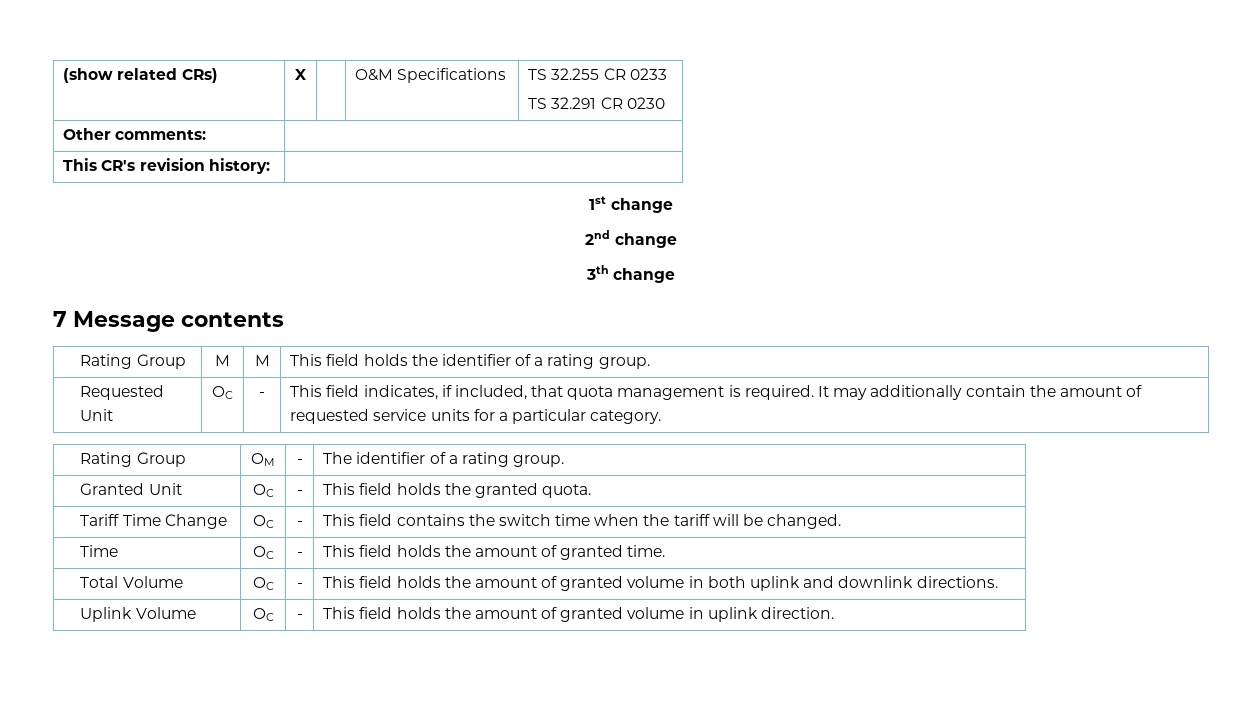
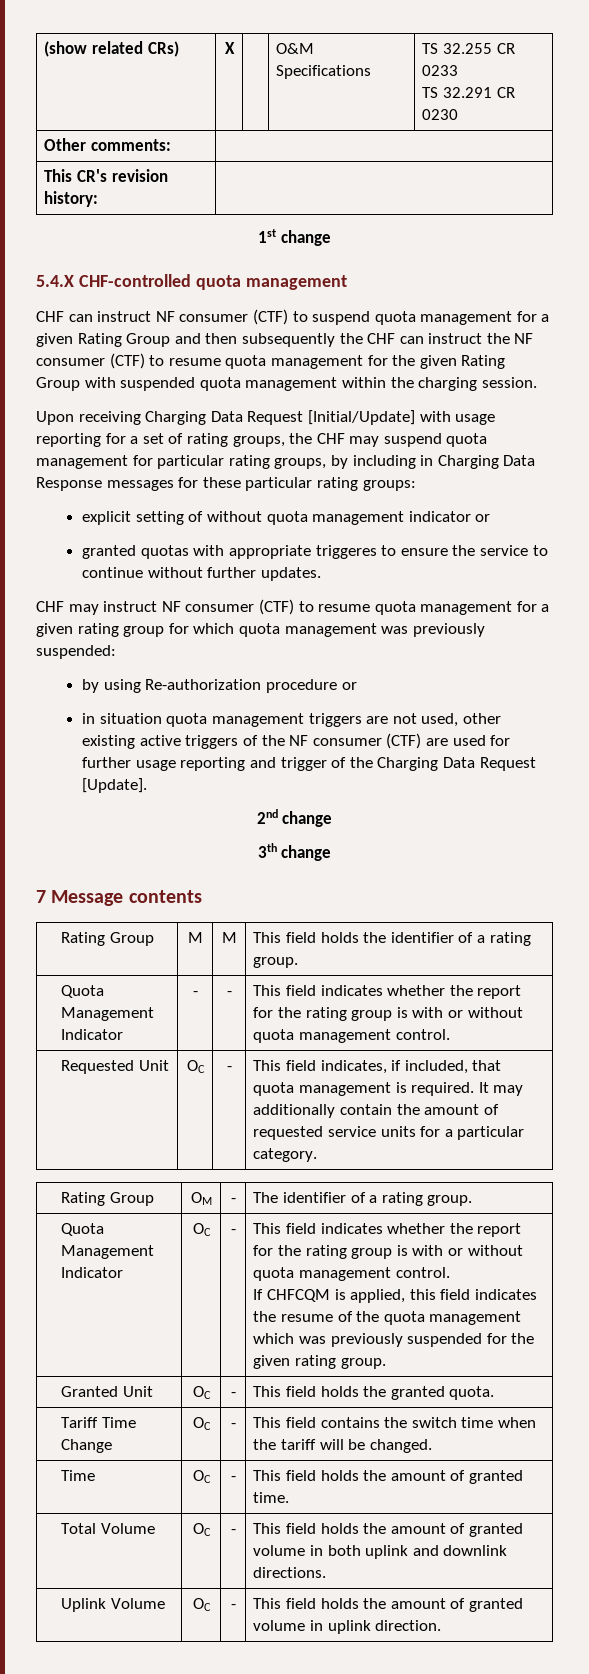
(673, 205) none -> [36,274,347,290] [36,309,550,325] [36,333,534,347] [36,353,506,369] [36,377,537,391] [36,410,496,425] [36,433,488,447] [36,455,536,469] [36,477,416,491] [82,511,491,525] [82,545,548,559] [82,567,322,581] [36,599,550,615] [36,623,485,637] [36,645,116,659] [82,679,357,693] [82,713,501,727] [82,733,511,749] [82,757,536,771] [82,778,148,793] // 5.4.X CHF-controlled quota management // CHF can instruct NF consumer (CTF) to suspend quota management for a given Rating Group and then subsequently the CHF can instruct the NF consumer (CTF) to resume quota management for the given Rating Group with suspended quota management within the charging session. // Upon receiving Charging Data Request [Initial/Update] with usage reporting for a set of rating groups, the CHF may suspend quota management for particular rating groups, by including in Charging Data Response messages for these particular rating groups: // explicit setting of without quota management indicator or // granted quotas with appropriate triggeres to ensure the service to continue without further updates. // CHF may instruct NF consumer (CTF) to resume quota management for a given rating group for which quota management was previously suspended: // by using Re-authorization procedure or // in situation quota management triggers are not used, other existing active triggers of the NF consumer (CTF) are used for further usage reporting and trigger of the Charging Data Request [Update].
(650, 363) none -> [61,985,105,998] [61,1007,155,1021] [61,1029,124,1040] [192,991,198,996] [226,991,232,996] [253,985,522,999] [253,1007,523,1021] [253,1029,450,1043] // Quota Management Indicator | - | - | This field indicates whether the report for the rating group is with or without quota management control.
(565, 461) none -> [61,1223,105,1236] [61,1245,155,1259] [61,1267,124,1278] [192,1223,211,1236] [230,1229,236,1234] [253,1223,522,1237] [253,1245,523,1259] [253,1267,450,1281] [253,1289,538,1303] [253,1311,522,1325] [253,1333,535,1347] [253,1355,386,1369] // Quota Management Indicator | OC | - | This field indicates whether the report for the rating group is with or without quota management control. // If CHFCQM is applied, this field indicates the resume of the quota management which was previously suspended for the given rating group.

